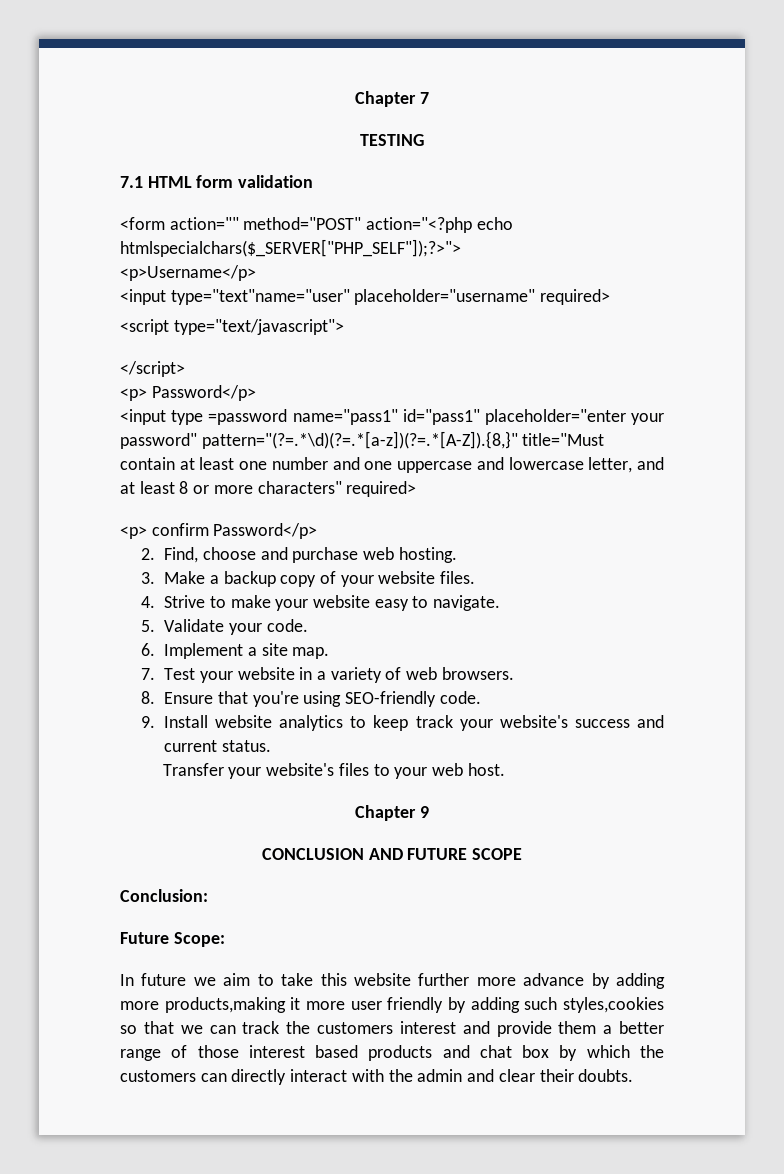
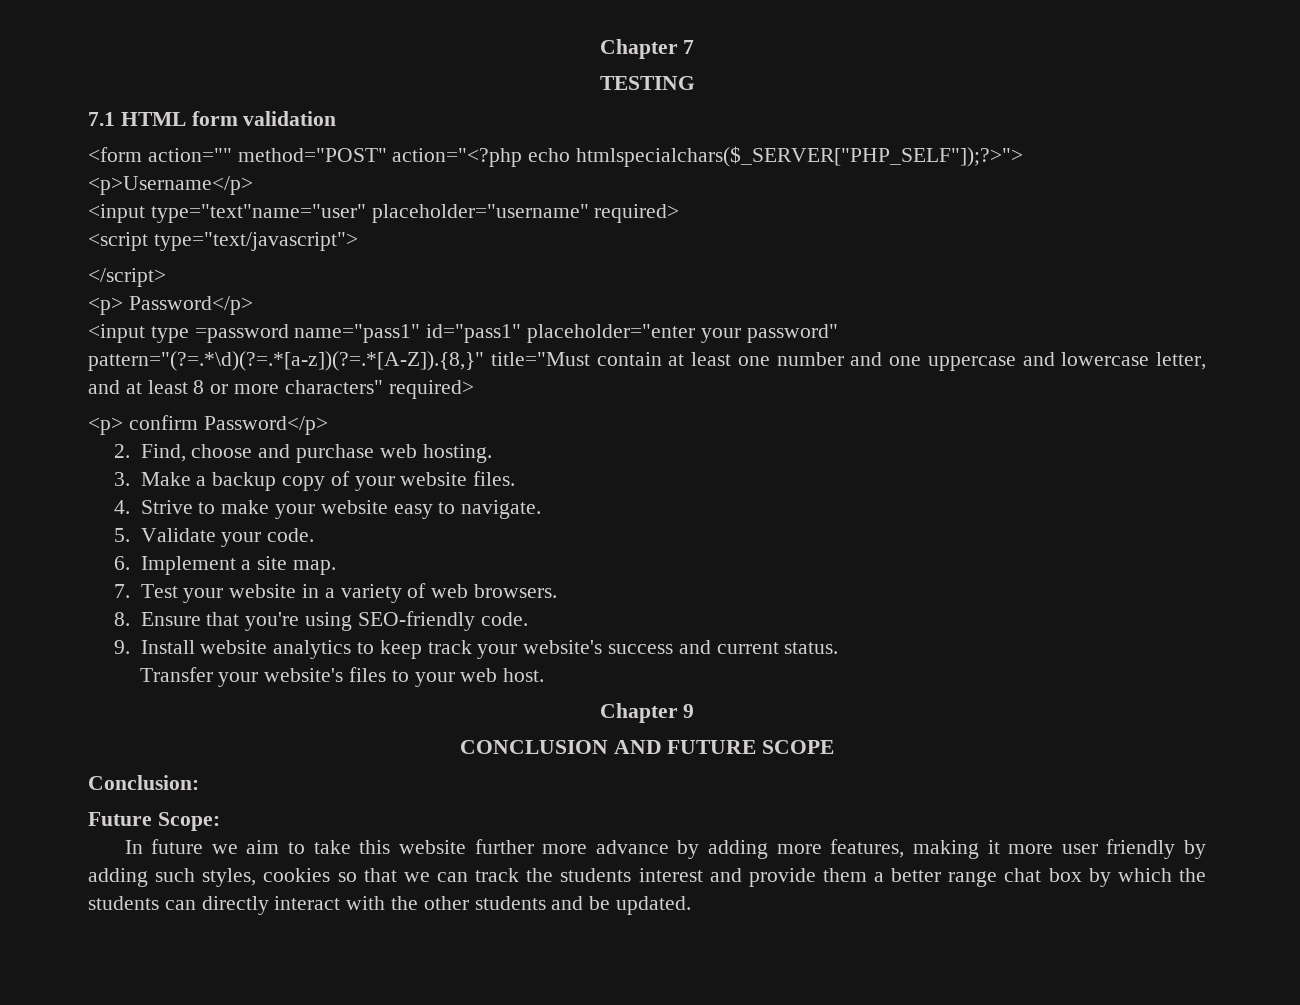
[164,997,286,1013] products,making -> [830,839,979,859] features, making
[563,997,664,1013] styles,cookies -> [202,868,331,887] styles, cookies
[317,1022,393,1034] customers -> [560,868,632,882] students
[171,1045,470,1061] of those interest based products and -> (998, 879) none
[120,1070,196,1082] customers -> [88,896,159,910] students
[417,1069,634,1082] admin and clear their doubts. -> [423,896,692,915] other students and be updated.

